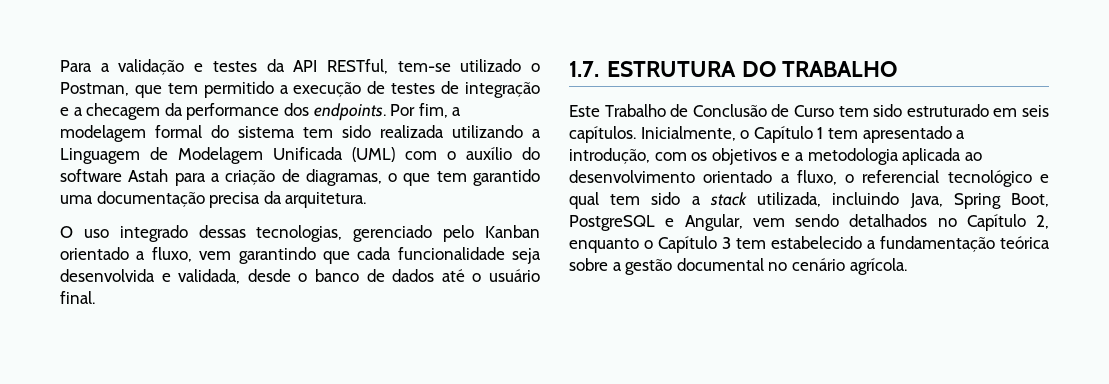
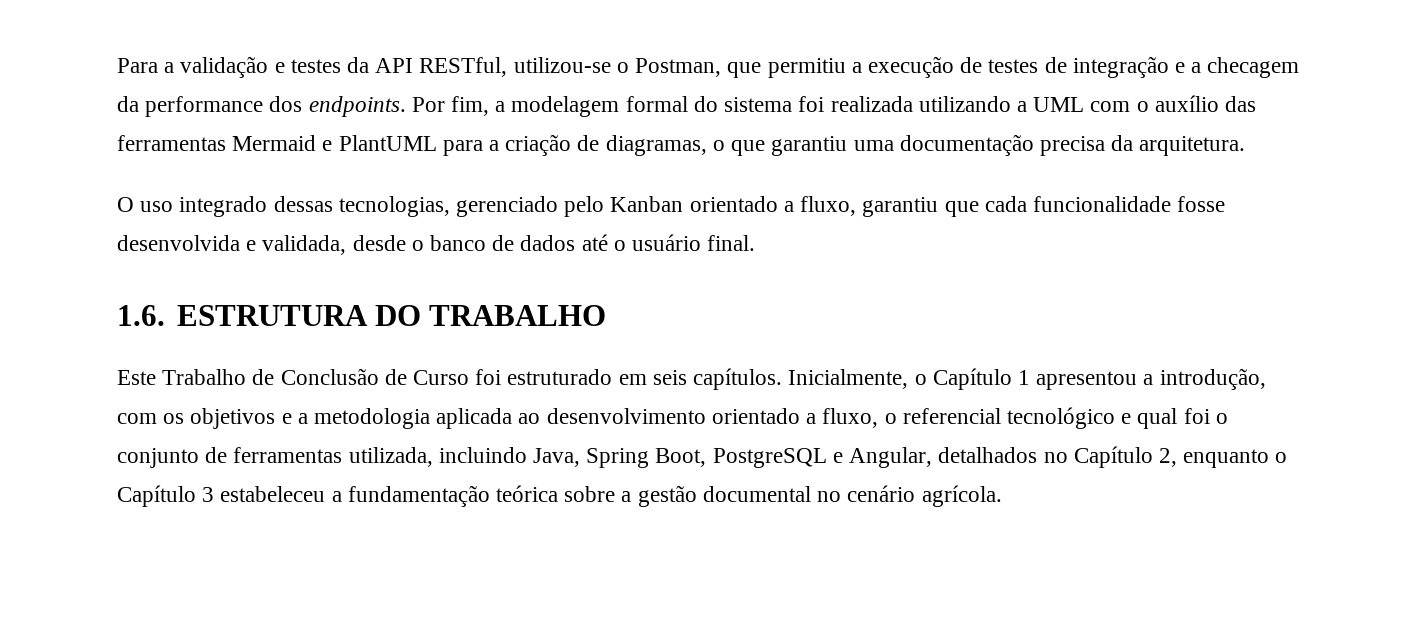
[397,59,522,72] tem-se utilizado -> [513,57,611,73] utilizou-se
[167,81,274,98] tem permitido -> [767,58,846,78] permitiu
[303,125,371,138] tem sido -> [798,96,825,112] foi
[60,147,540,164] [60,169,169,182] Linguagem de Modelagem Unificada (UML) com o auxílio do software Astah -> [1033,95,1256,112] [117,135,437,151] UML com o auxílio das ferramentas Mermaid e PlantUML
[436,169,540,186] tem garantido -> [771,136,848,156] garantiu
[199,247,316,264] vem garantindo -> [862,197,939,217] garantiu
[512,248,541,264] seja -> [1177,196,1226,212] fosse
[569,61,599,77] 1.7. -> [117,305,165,326] 1.6.
[838,104,903,117] tem sido -> [475,369,502,385] foi
[827,126,952,143] tem apresentado -> [1036,371,1138,390] apresentou
[610,192,747,206] tem sido a stack -> [1183,408,1228,424] [117,447,343,468] foi o conjunto de ferramentas
[752,214,839,227] vem sendo -> (933, 457) none
[736,236,862,249] tem estabelecido -> [220,486,326,502] estabeleceu

